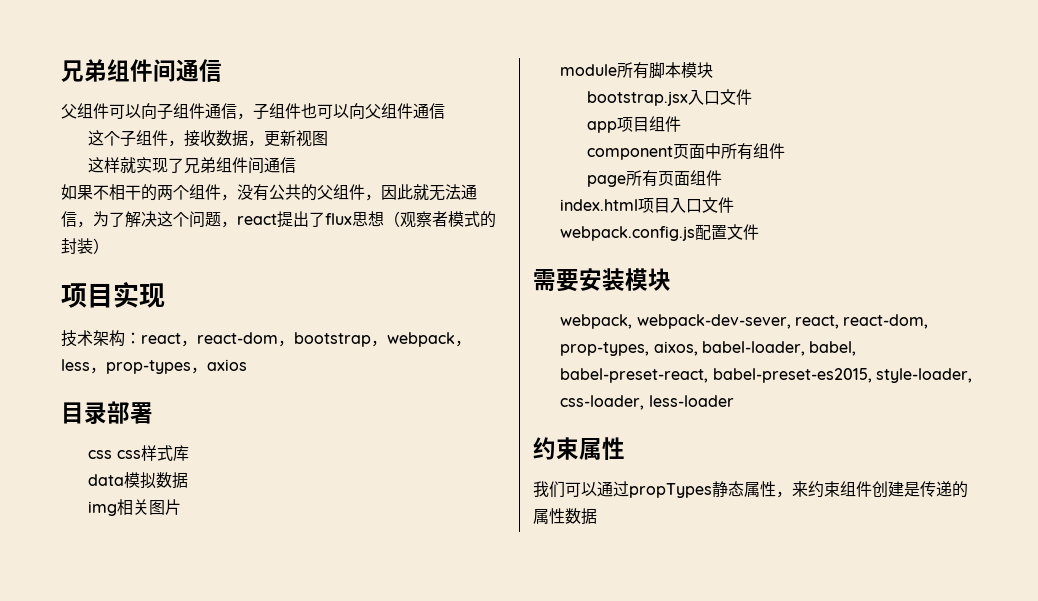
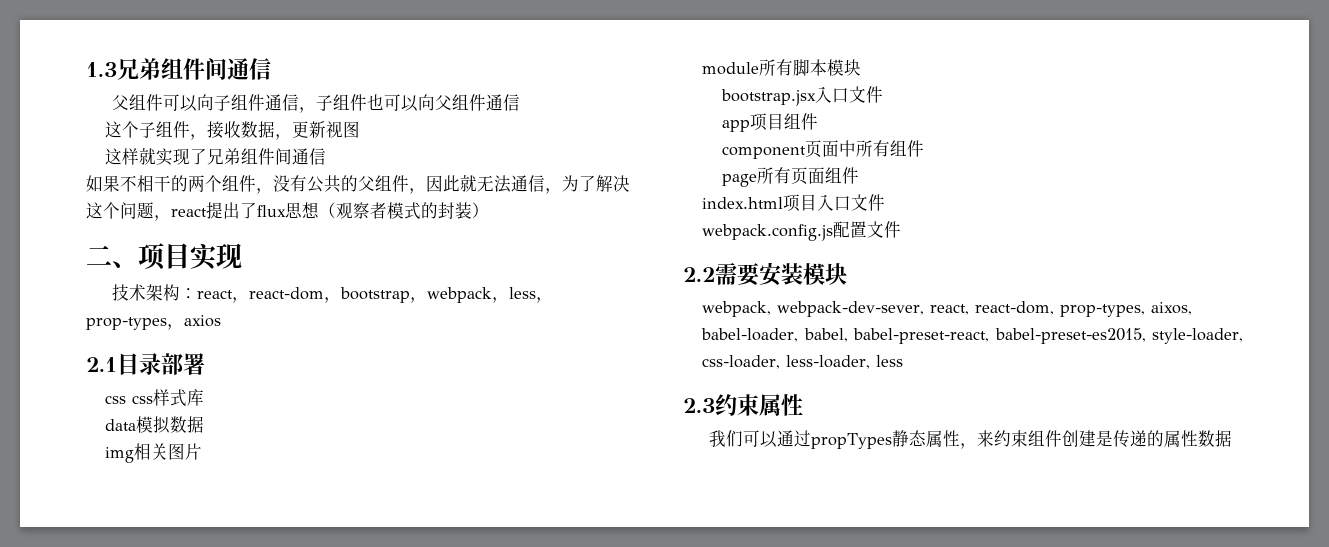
(61, 71) none -> [86,62,117,77] 1.3
(109, 246) none -> [86,245,138,268] 二、
(247, 365) none -> [86,357,117,372] 2.1
(760, 232) none -> [683,267,715,282] 2.2
[648,395,734,407] less-loader // -> [786,355,904,369] [683,398,715,413] less-loader, less // 2.3

